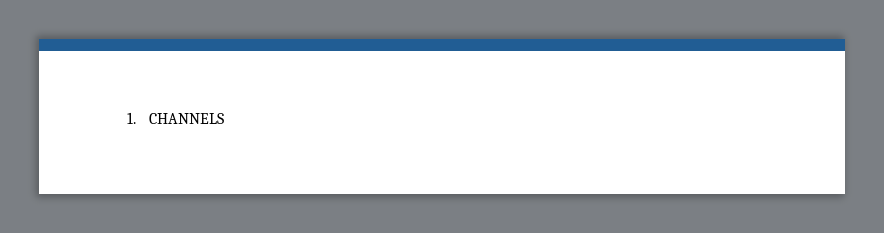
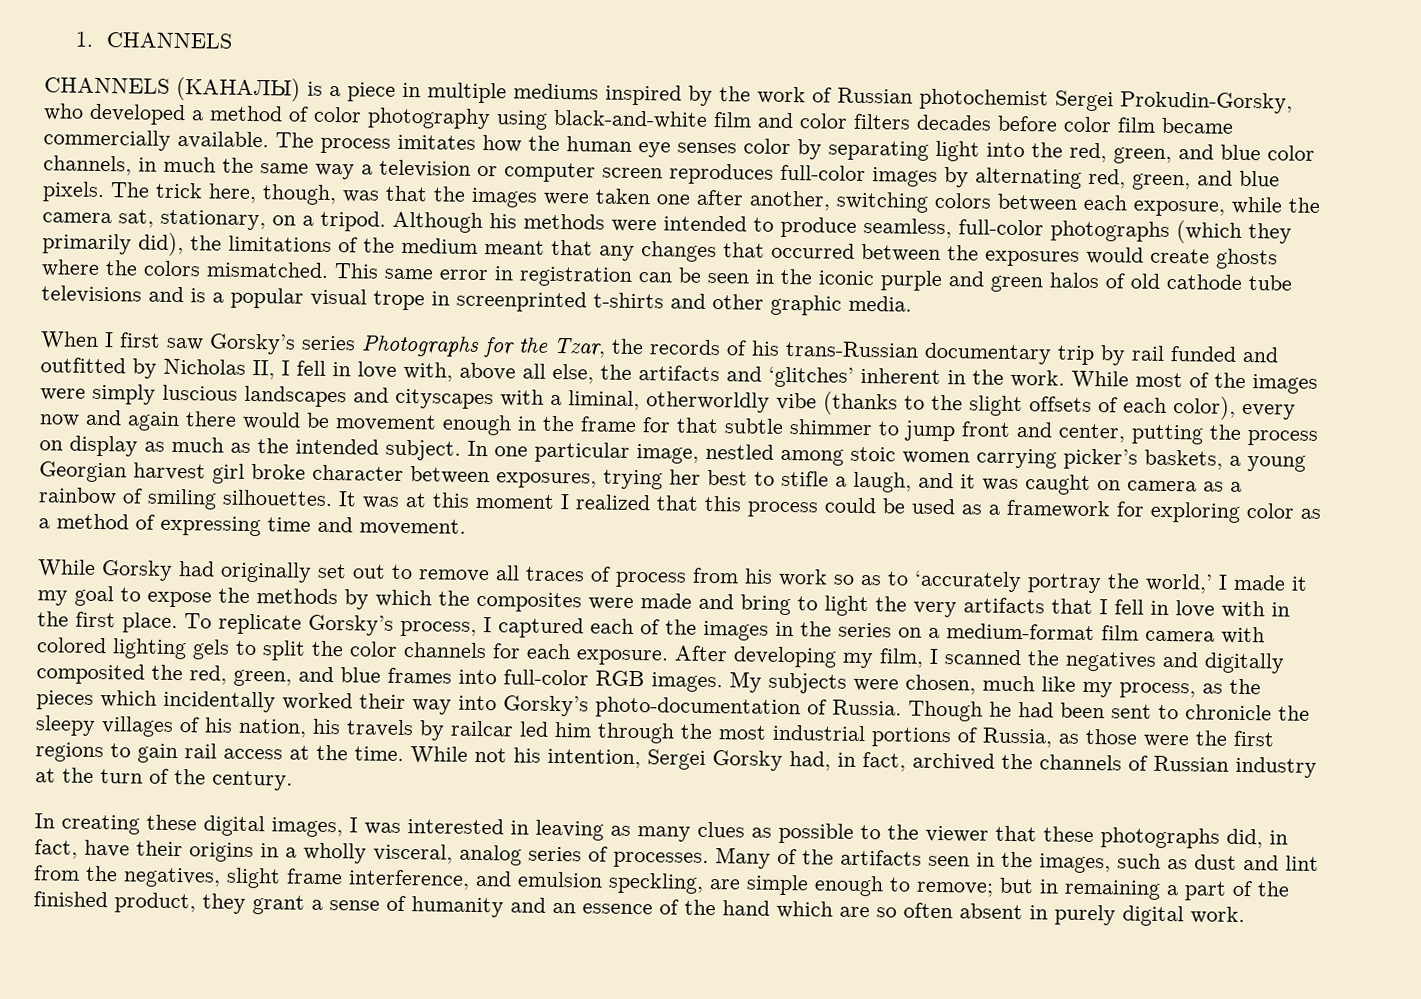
(224, 118) none -> [44,76,1293,114] [43,103,1234,134] [43,129,1315,165] [43,155,1280,191] [42,181,1320,217] [42,209,1292,244] [42,232,1278,270] [41,259,1292,293] [41,285,912,316] [40,331,1279,366] [40,357,1318,394] [40,383,1296,420] [39,409,1318,446] [39,435,1306,472] [39,461,1242,495] [38,487,1321,523] [38,513,466,537] [37,559,1308,594] [37,585,1290,619] [37,611,1265,645] [36,637,1285,674] [36,663,1261,699] [36,690,1310,722] [35,715,1275,748] [35,742,1317,778] [35,767,293,791] [34,813,1288,849] [34,839,1319,874] [33,865,1290,901] [33,891,1245,927] // CHANNELS (КАНАЛЫ) is a piece in multiple mediums inspired by the work of Russian photochemist Sergei Prokudin-Gorsky, who developed a method of color photography using black-and-white film and color filters decades before color film became commercially available. The process imitates how the human eye senses color by separating light into the red, green, and blue color channels, in much the same way a television or computer screen reproduces full-color images by alternating red, green, and blue pixels. The trick here, though, was that the images were taken one after another, switching colors between each exposure, while the camera sat, stationary, on a tripod. Although his methods were intended to produce seamless, full-color photographs (which they primarily did), the limitations of the medium meant that any changes that occurred between the exposures would create ghosts where the colors mismatched. This same error in registration can be seen in the iconic purple and green halos of old cathode tube televisions and is a popular visual trope in screenprinted t-shirts and other graphic media. // When I first saw Gorsky’s series Photographs for the Tzar, the records of his trans-Russian documentary trip by rail funded and outfitted by Nicholas II, I fell in love with, above all else, the artifacts and ‘glitches’ inherent in the work. While most of the images were simply luscious landscapes and cityscapes with a liminal, otherworldly vibe (thanks to the slight offsets of each color), every now and again there would be movement enough in the frame for that subtle shimmer to jump front and center, putting the process on display as much as the intended subject. In one particular image, nestled among stoic women carrying picker’s baskets, a young Georgian harvest girl broke character between exposures, trying her best to stifle a laugh, and it was caught on camera as a rainbow of smiling silhouettes. It was at this moment I realized that this process could be used as a framework for exploring color as a method of expressing time and movement. // While Gorsky had originally set out to remove all traces of process from his work so as to ‘accurately portray the world,’ I made it my goal to expose the methods by which the composites were made and bring to light the very artifacts that I fell in love with in the first place. To replicate Gorsky’s process, I captured each of the images in the series on a medium-format film camera with colored lighting gels to split the color channels for each exposure. After developing my film, I scanned the negatives and digitally composited the red, green, and blue frames into full-color RGB images. My subjects were chosen, much like my process, as the pieces which incidentally worked their way into Gorsky’s photo-documentation of Russia. Though he had been sent to chronicle the sleepy villages of his nation, his travels by railcar led him through the most industrial portions of Russia, as those were the first regions to gain rail access at the time. While not his intention, Sergei Gorsky had, in fact, archived the channels of Russian industry at the turn of the century. // In creating these digital images, I was interested in leaving as many clues as possible to the viewer that these photographs did, in fact, have their origins in a wholly visceral, analog series of processes. Many of the artifacts seen in the images, such as dust and lint from the negatives, slight frame interference, and emulsion speckling, are simple enough to remove; but in remaining a part of the finished product, they grant a sense of humanity and an essence of the hand which are so often absent in purely digital work.

